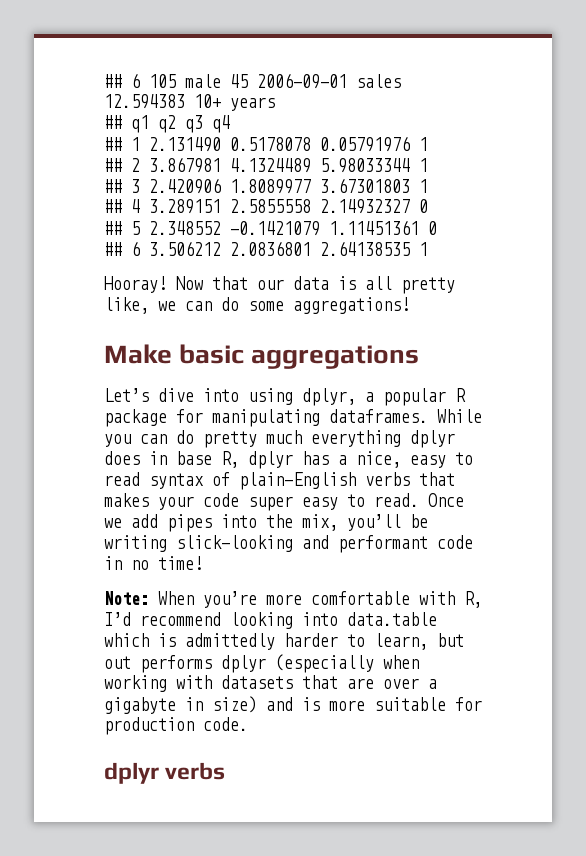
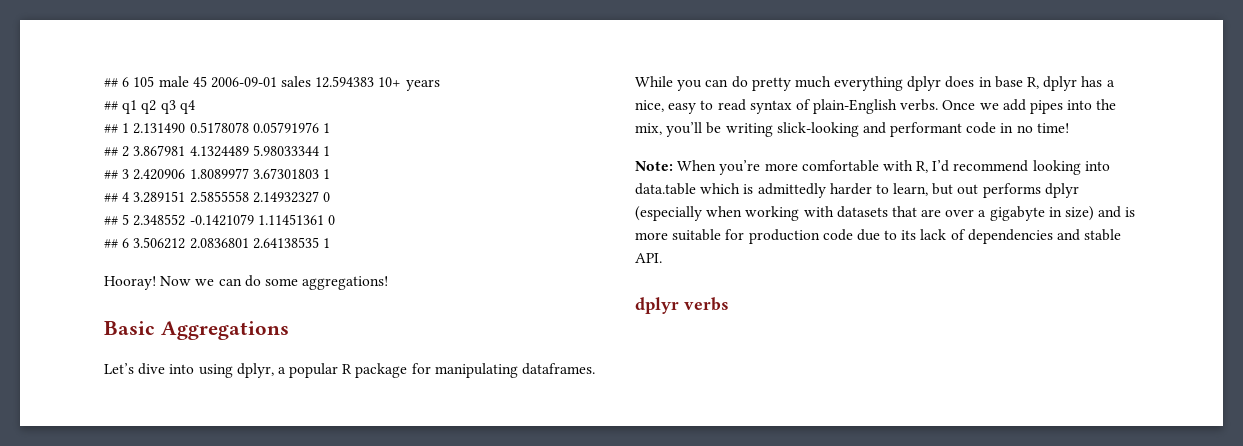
[212,276,455,294] [104,297,149,314] that our data is all pretty like, -> (192, 281) none
[104,344,420,369] Make basic aggregations -> [104,321,289,340] Basic Aggregations
[365,472,455,486] [104,493,419,511] verbs that makes your code super easy to read. -> [900,99,939,111] verbs.
[203,717,248,731] code. -> [822,229,1122,244] [635,253,662,263] code due to its lack of dependencies and stable API.

